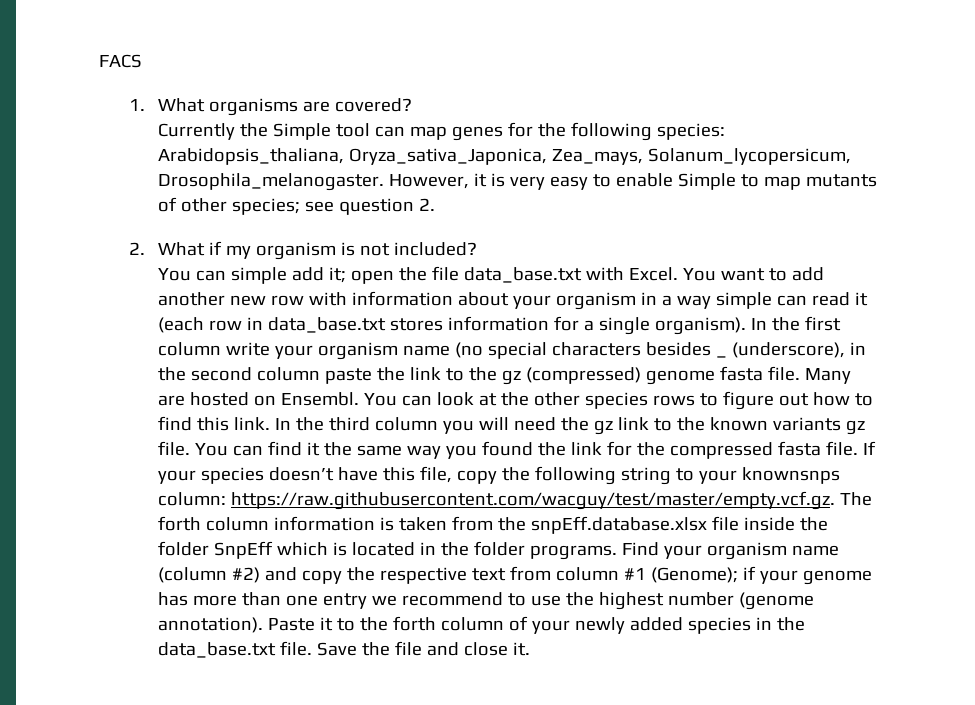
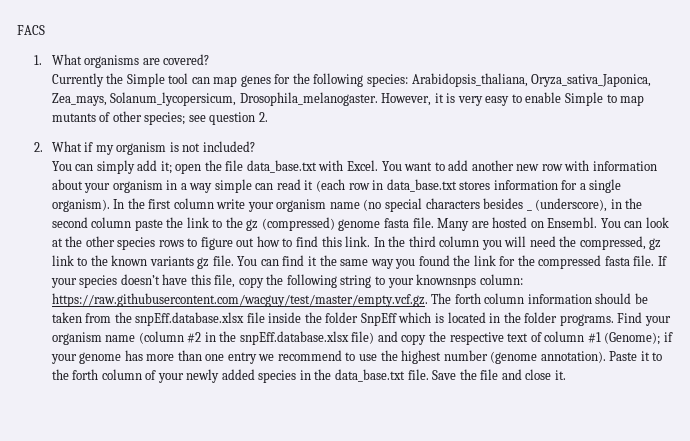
[231,267,288,284] simple -> [96,160,135,174] simply
(590, 424) none -> [579,236,646,250] compressed,
[380,517,395,531] is -> [595,293,648,304] should be
[232,567,261,583] #2) -> [187,331,375,345] #2 in the snpEff.database.xlsx file)
[510,566,552,581] from -> [530,332,542,342] of

